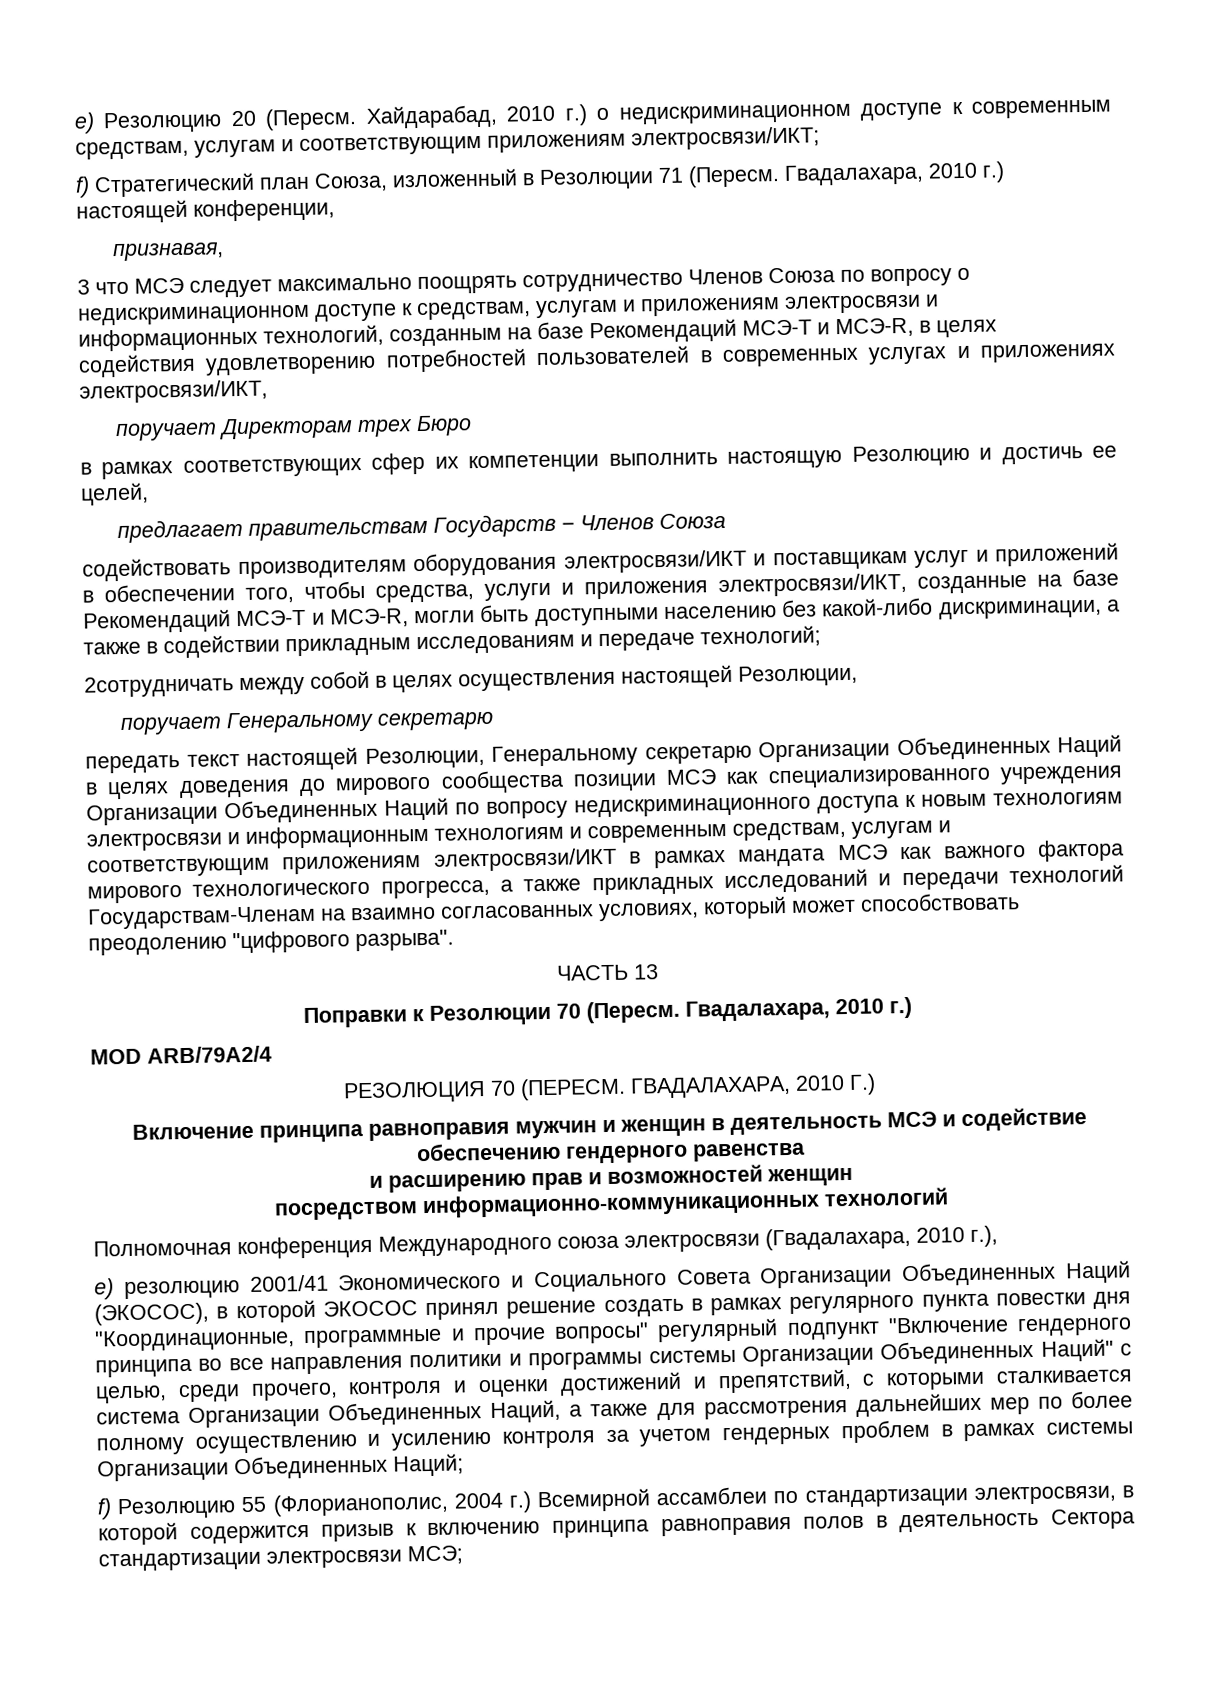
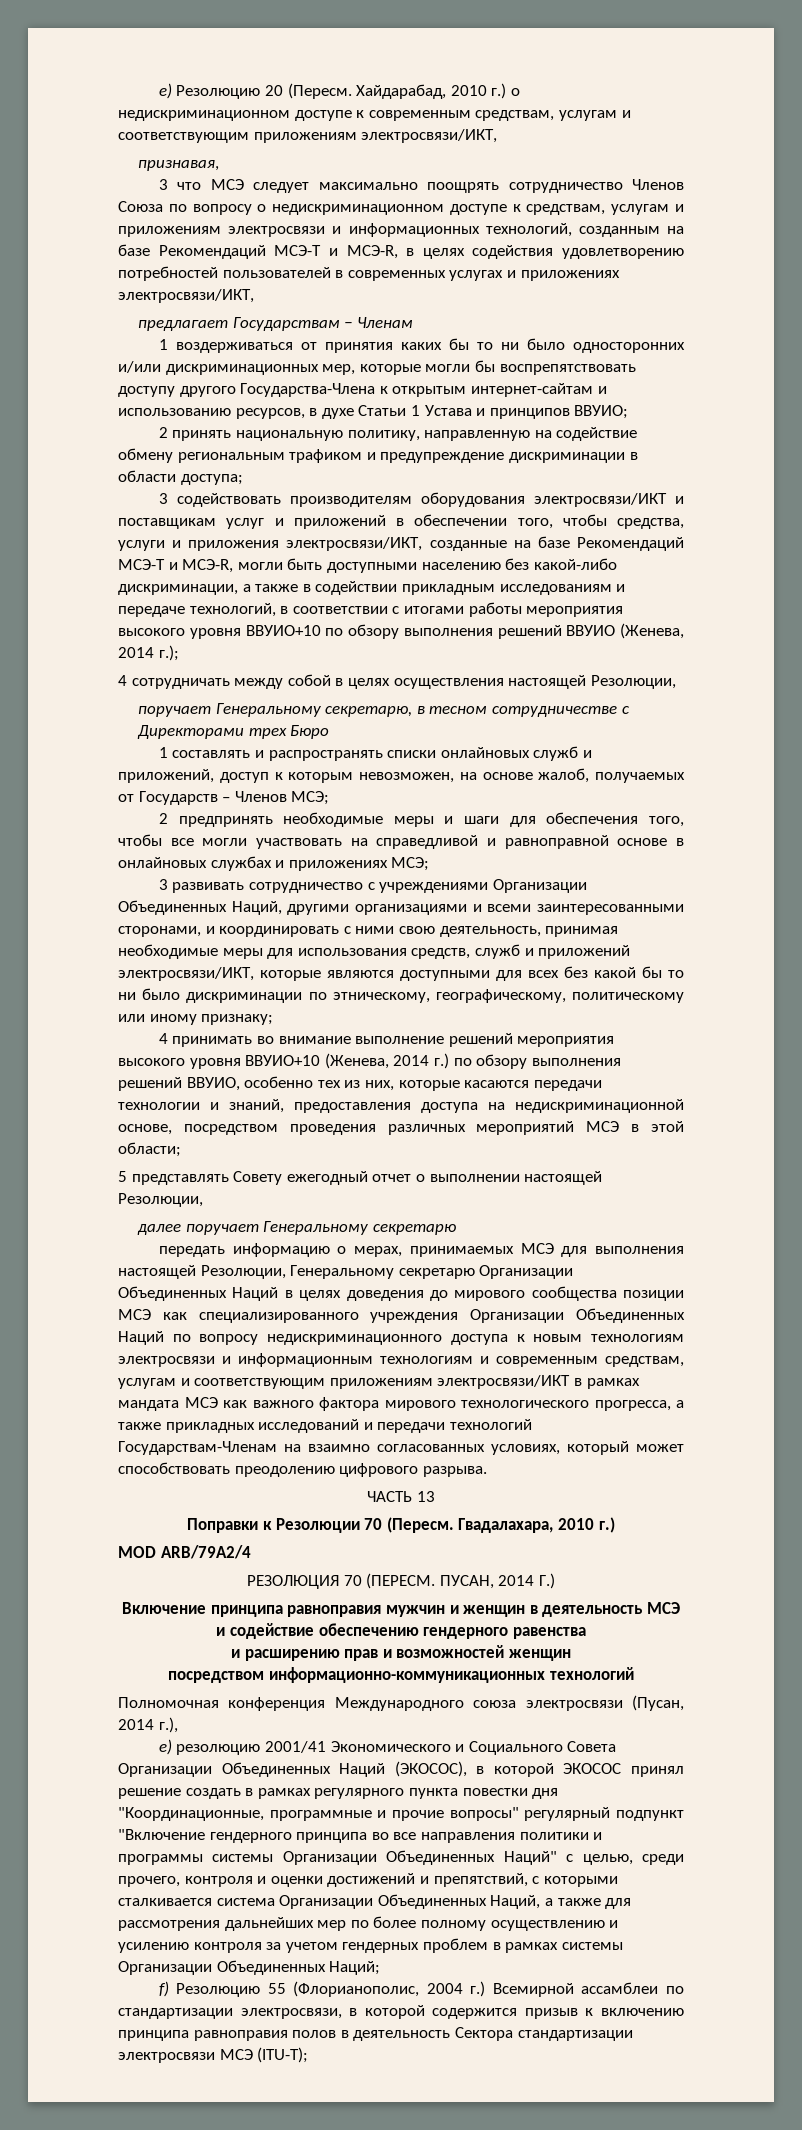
[631,126,820,151] [75,161,1005,198] [76,198,335,224] электросвязи/ИКТ; // f) Стратегический план Союза, изложенный в Резолюции 71 (Пересм. Гвадалахара, 2010 г.) настоящей конференции, -> [361,129,498,143] электросвязи/ИКТ,
[115,415,473,442] [80,444,1118,480] [80,482,149,506] [117,512,727,544] поручает Директорам трех Бюро // в рамках соответствующих сфер их компетенции выполнить настоящую Резолюцию и достичь ее целей, // предлагает правительствам Государств − Членов Союза // -> [138,317,413,331] [158,338,685,353] [118,360,636,375] [118,383,607,397] [118,405,629,419] [158,427,638,441] [118,448,638,463] [118,470,243,485] [158,493,168,504] предлагает Государствам − Членам // 1 воздерживаться от принятия каких бы то ни было односторонних и/или дискриминационных мер, которые могли бы воспрепятствовать доступу другого Государства-Члена к открытым интернет-сайтам и использованию ресурсов, в духе Статьи 1 Устава и принципов ВВУИО; // 2 принять национальную политику, направленную на содействие обмену региональным трафиком и предупреждение дискриминации в области доступа; // 3
[700,625,821,648] [84,675,234,698] технологий; // 2сотрудничать -> [189,602,624,617] [118,623,684,639] [118,645,179,661] [118,675,230,689] технологий, в соответствии с итогами работы мероприятия высокого уровня ВВУИО+10 по обзору выполнения решений ВВУИО (Женева, 2014 г.); // 4 сотрудничать
[377,711,495,731] [85,754,240,774] секретарю // передать текст -> [325,706,630,717] [137,725,330,739] [158,746,593,761] [118,768,685,783] [118,791,330,805] [158,812,684,827] [118,834,684,849] [118,856,430,871] [158,879,587,893] [118,900,685,915] [118,926,619,937] [118,944,631,959] [118,966,684,981] [118,988,685,1003] [118,1014,274,1025] [158,1033,615,1047] [118,1053,621,1069] [118,1076,602,1091] [118,1099,684,1113] [118,1121,684,1135] [118,1142,181,1157] [118,1171,603,1185] [118,1193,203,1207] [137,1221,456,1235] [158,1243,684,1257] секретарю, в тесном сотрудничестве с Директорами трех Бюро // 1 составлять и распространять списки онлайновых служб и приложений, доступ к которым невозможен, на основе жалоб, получаемых от Государств – Членов МСЭ; // 2 предпринять необходимые меры и шаги для обеспечения того, чтобы все могли участвовать на справедливой и равноправной основе в онлайновых службах и приложениях МСЭ; // 3 развивать сотрудничество с учреждениями Организации Объединенных Наций, другими организациями и всеми заинтересованными сторонами, и координировать с ними свою деятельность, принимая необходимые меры для использования средств, служб и приложений электросвязи/ИКТ, которые являются доступными для всех без какой бы то ни было дискриминации по этническому, географическому, политическому или иному признаку; // 4 принимать во внимание выполнение решений мероприятия высокого уровня ВВУИО+10 (Женева, 2014 г.) по обзору выполнения решений ВВУИО, особенно тех из них, которые касаются передачи технологии и знаний, предоставления доступа на недискриминационной основе, посредством проведения различных мероприятий МСЭ в этой области; // 5 представлять Совету ежегодный отчет о выполнении настоящей Резолюции, // далее поручает Генеральному секретарю // передать информацию о мерах, принимаемых МСЭ для выполнения
[232,929,454,954] "цифрового разрыва". -> [339,1463,487,1477] цифрового разрыва.
[629,1075,845,1099] ГВАДАЛАХАРА, 2010 -> [439,1575,535,1589] ПУСАН, 2014
[765,1226,965,1251] (Гвадалахара, 2010 -> [631,1695,684,1711] [118,1719,154,1730] (Пусан, 2014
[407,1545,463,1565] МСЭ; -> [219,2047,309,2063] МСЭ (ITU-T);

